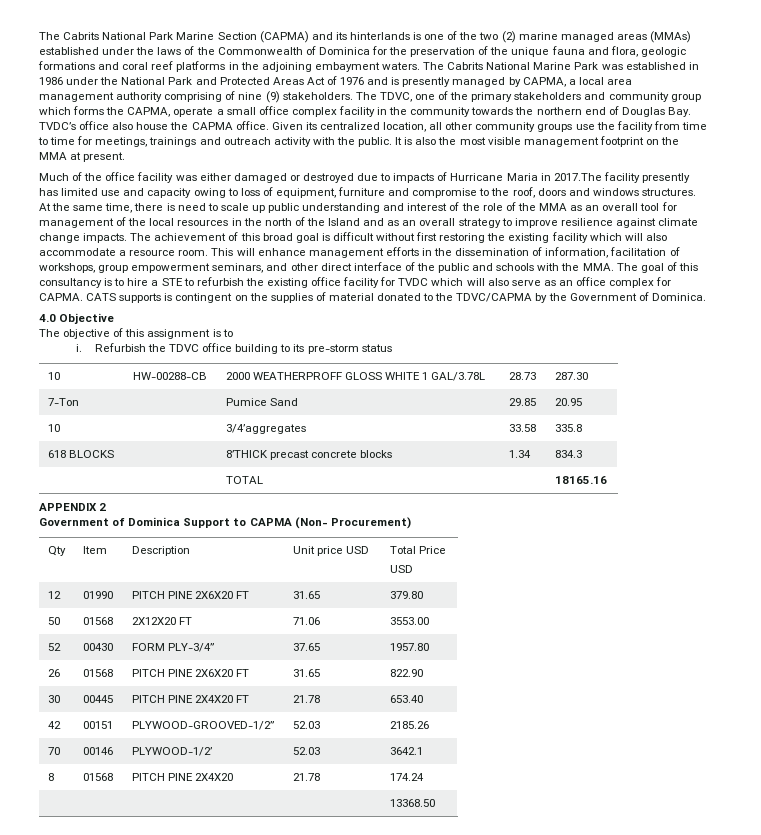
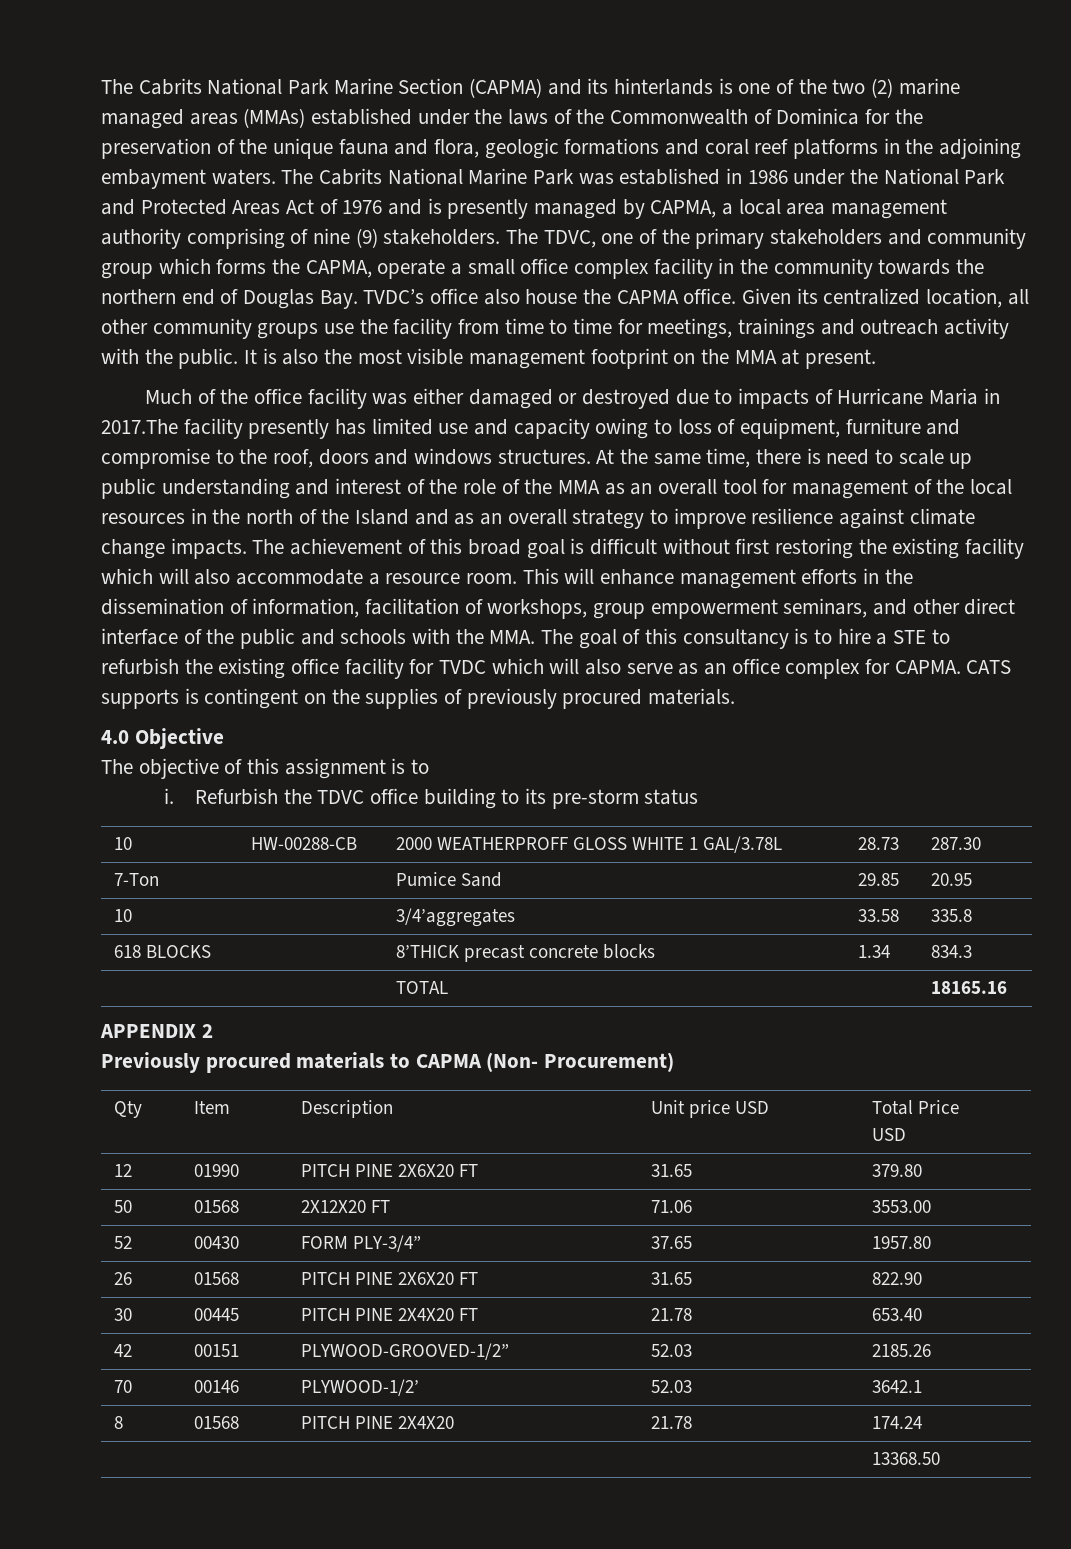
[328,292,706,303] material donated to the TDVC/CAPMA by the Government of Dominica. -> [466,688,736,709] previously procured materials.
[39,517,231,528] Government of Dominica Support -> [101,1052,385,1073] Previously procured materials

